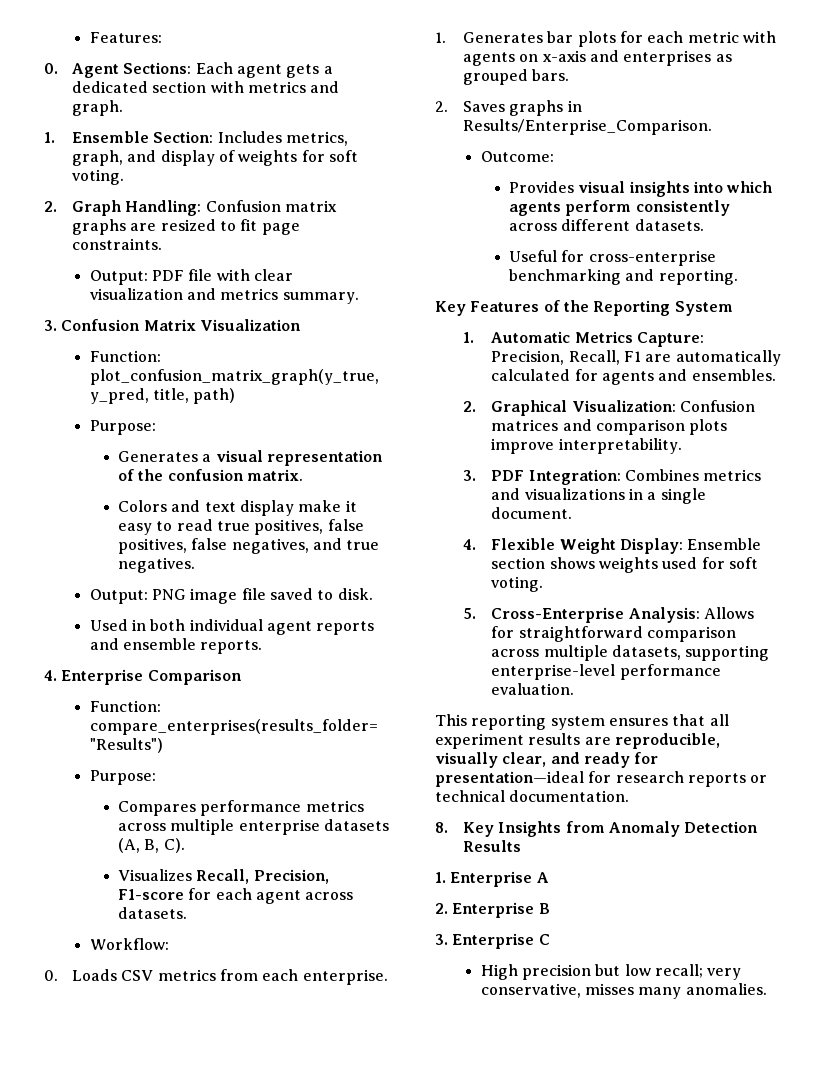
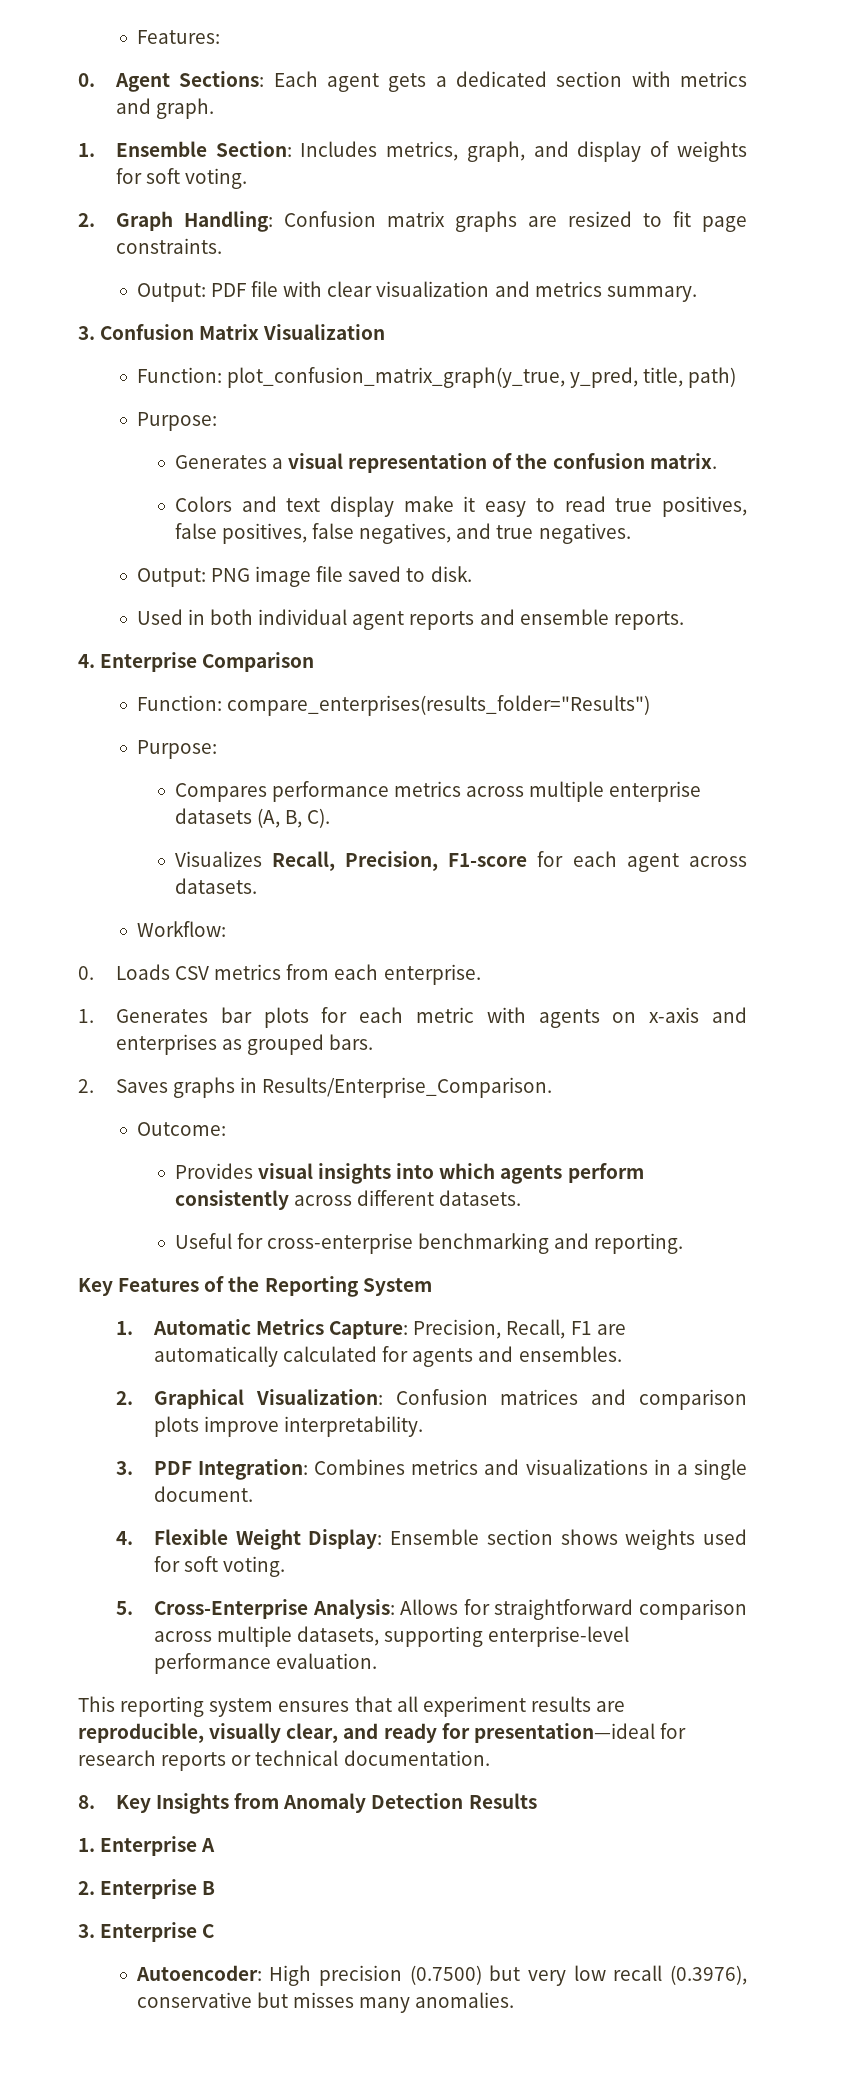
(550, 939) none -> [135,1965,262,1981] Autoencoder:
[595,964,742,980] [480,983,581,998] but low recall; very conservative, -> [409,1965,748,1986] [136,1992,288,2008] (0.7500) but very low recall (0.3976), conservative but

